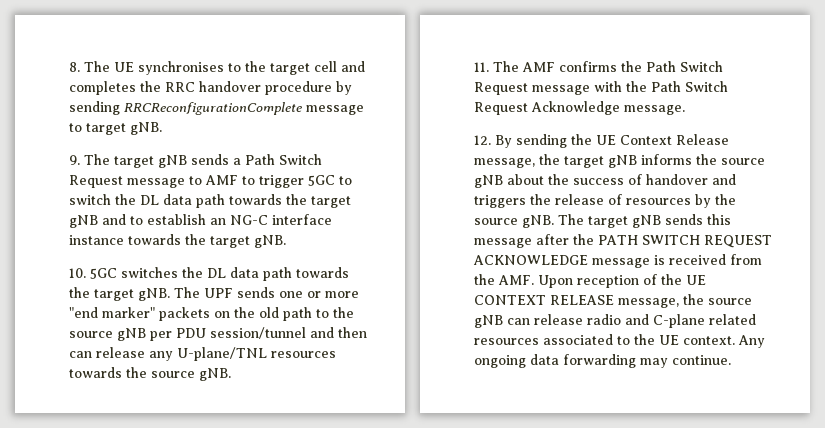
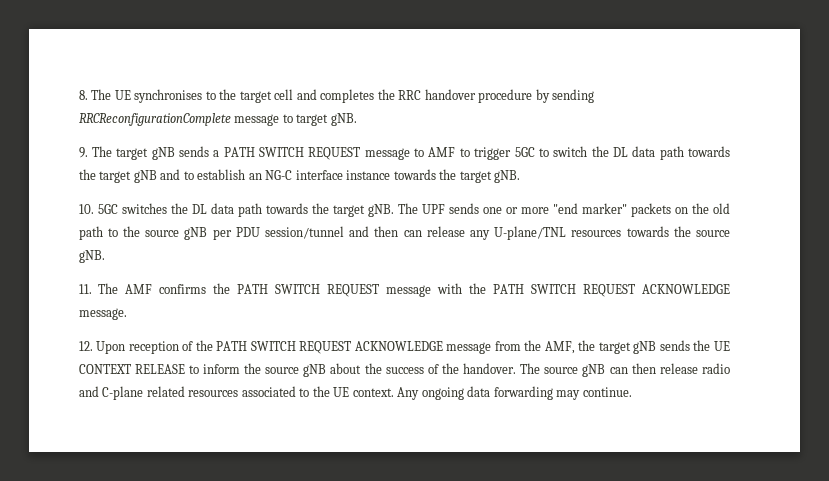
[245,154,323,165] [69,175,124,188] Path Switch Request -> [223,147,361,160] PATH SWITCH REQUEST
[646,61,724,72] [474,81,729,95] [474,101,686,115] [474,134,730,148] [474,154,693,168] Path Switch Request message with the Path Switch Request Acknowledge message. // 12. By sending the UE Context Release message, the target gNB informs -> [237,283,731,297] [78,308,127,320] [78,340,731,354] [78,364,240,374] PATH SWITCH REQUEST message with the PATH SWITCH REQUEST ACKNOWLEDGE message. // 12. Upon reception of the PATH SWITCH REQUEST ACKNOWLEDGE message from the AMF, the target gNB sends the UE CONTEXT RELEASE to inform
[646,174,737,185] [474,194,737,208] [474,214,732,228] [474,234,773,248] [473,254,763,268] [474,274,707,288] [474,294,705,308] handover and triggers the release of resources by the source gNB. The target gNB sends this message after the PATH SWITCH REQUEST ACKNOWLEDGE message is received from the AMF. Upon reception of the UE CONTEXT RELEASE message, the -> [441,363,541,374] the handover. The
(531, 321) none -> [631,363,656,374] then

